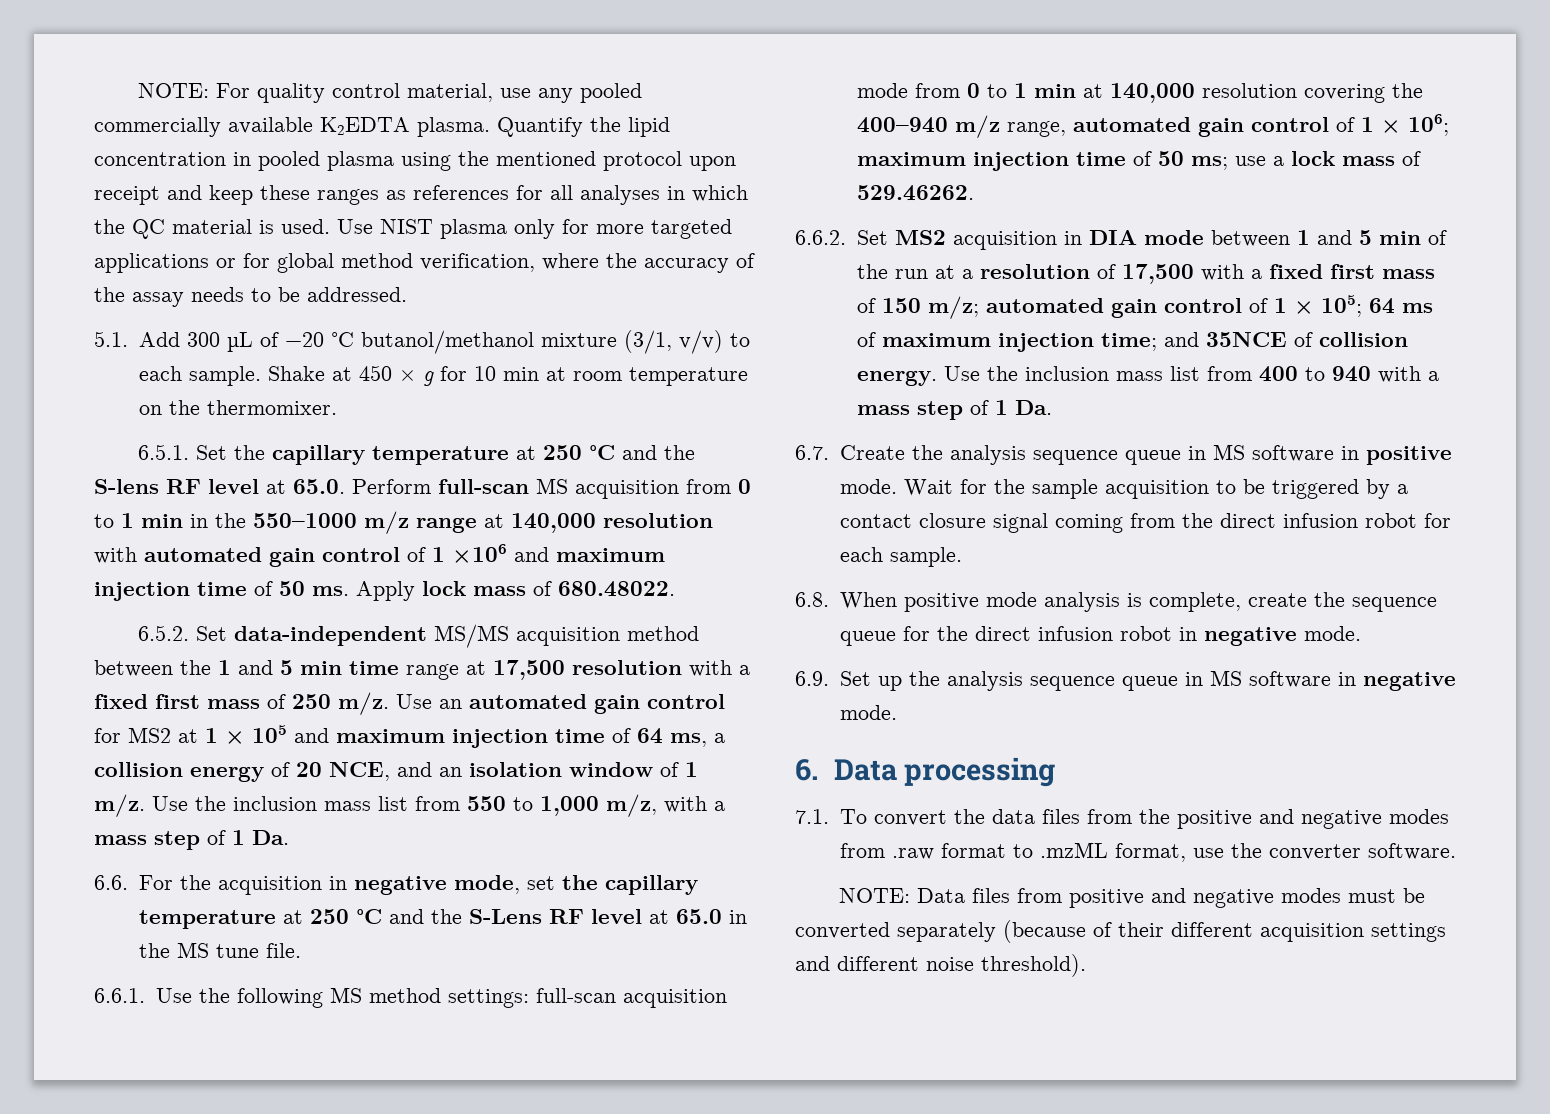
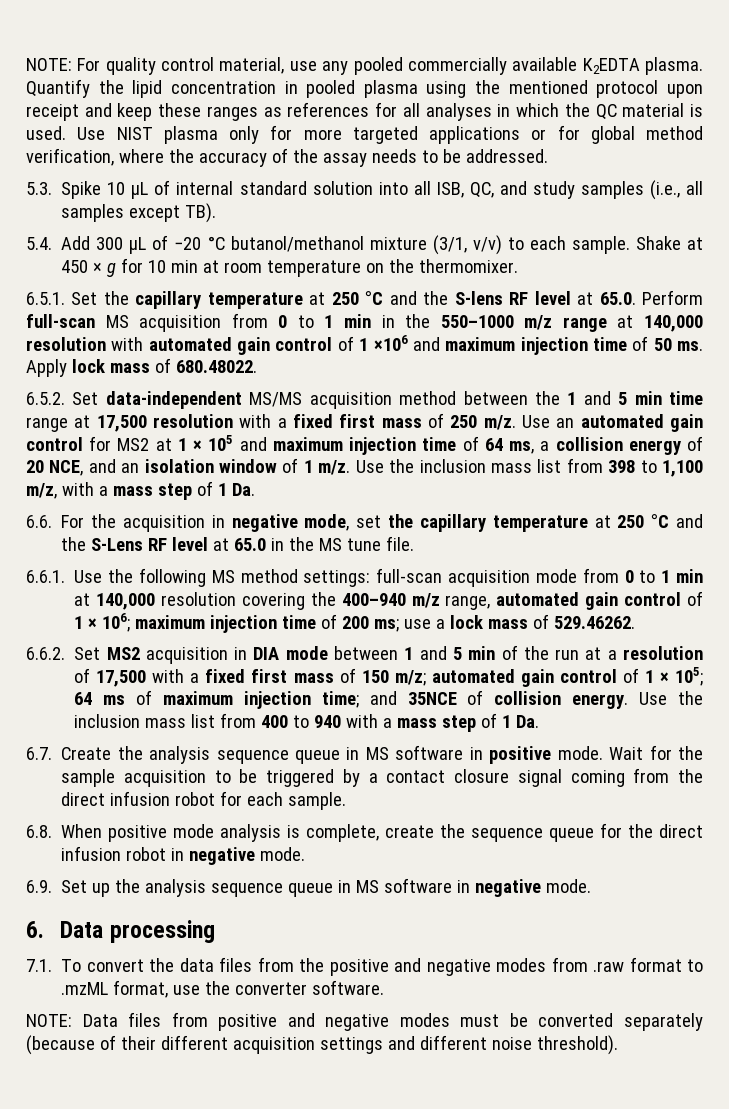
[94,331,128,347] 5.1. -> [26,180,703,200] [61,203,217,223] [26,237,52,250] 5.3. Spike 10 µL of internal standard solution into all ISB, QC, and study samples (i.e., all samples except TB). // 5.4.
[467,796,599,816] 550 to 1,000 -> [608,460,703,477] 398 to 1,100
[1157,151,1184,166] 50 -> [342,616,370,629] 200

